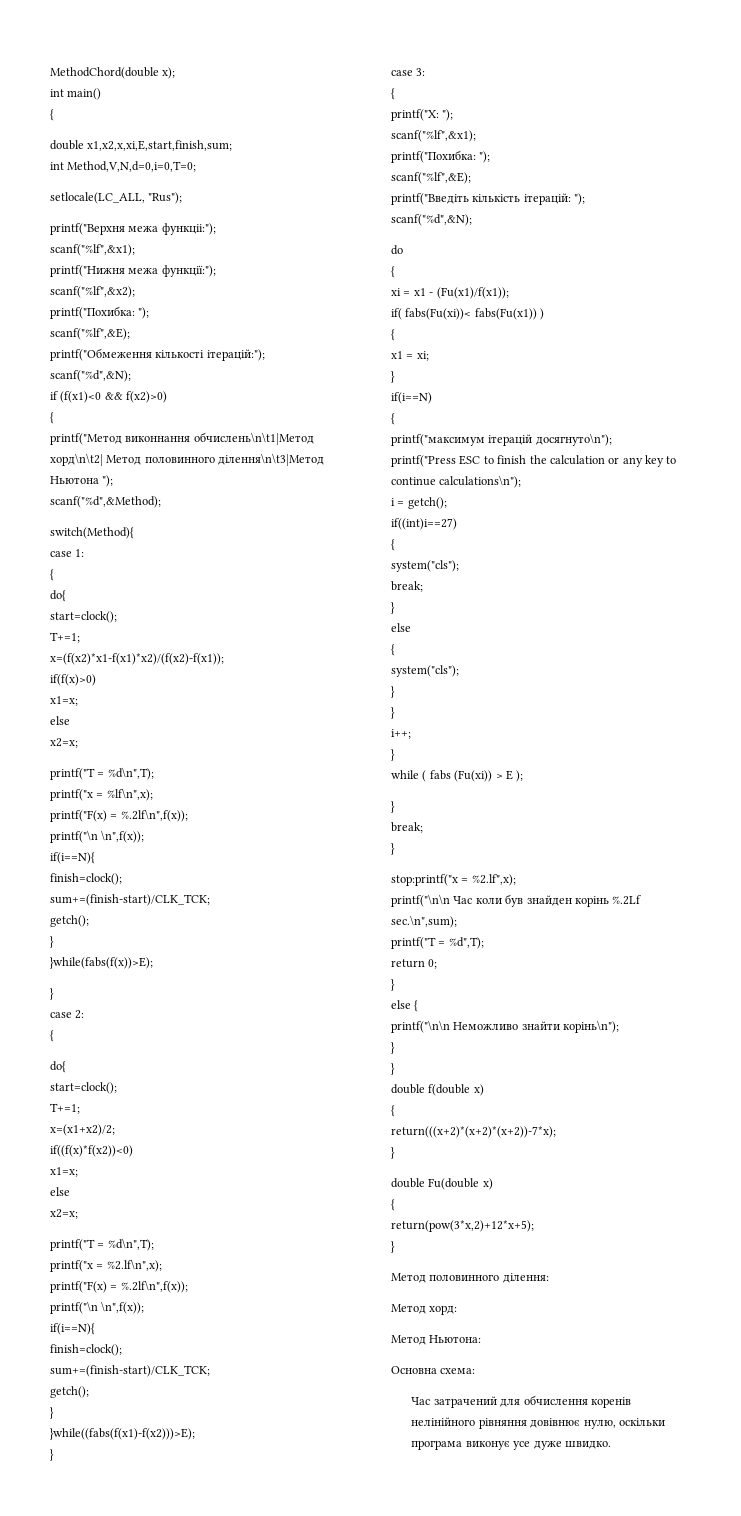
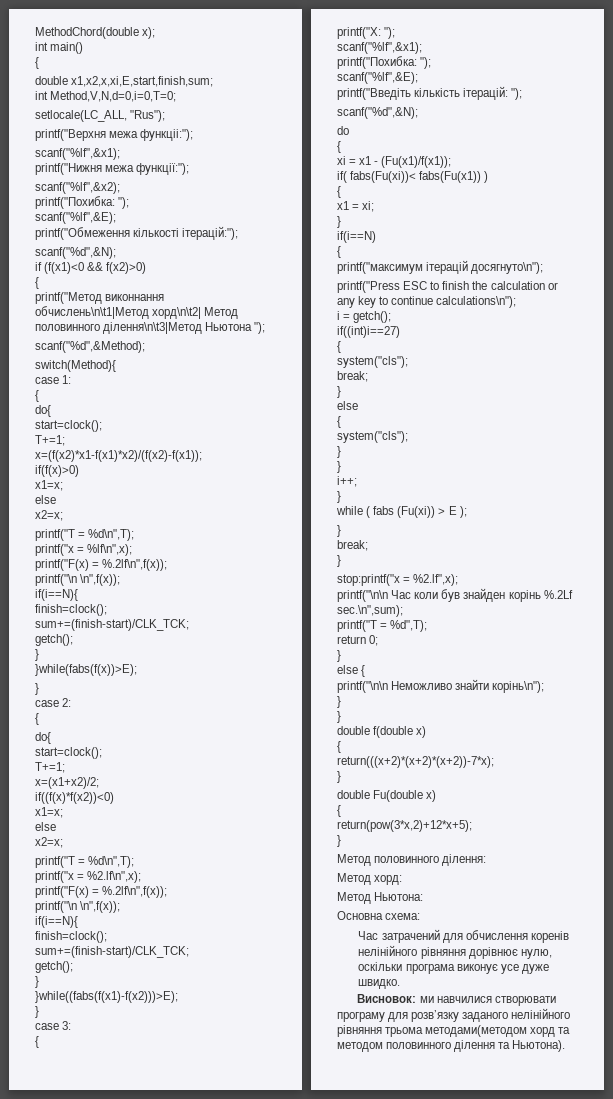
[530,1418,581,1428] довівнює -> [468,947,518,959] дорівнює
(611, 1445) none -> [357,994,556,1006] [337,1008,571,1022] [337,1025,571,1037] [337,1040,566,1052] // Висновок: ми навчилися створювати програму для розв’язку заданого нелінійного рівняння трьома методами(методом хорд та методом половинного ділення та Ньютона).

